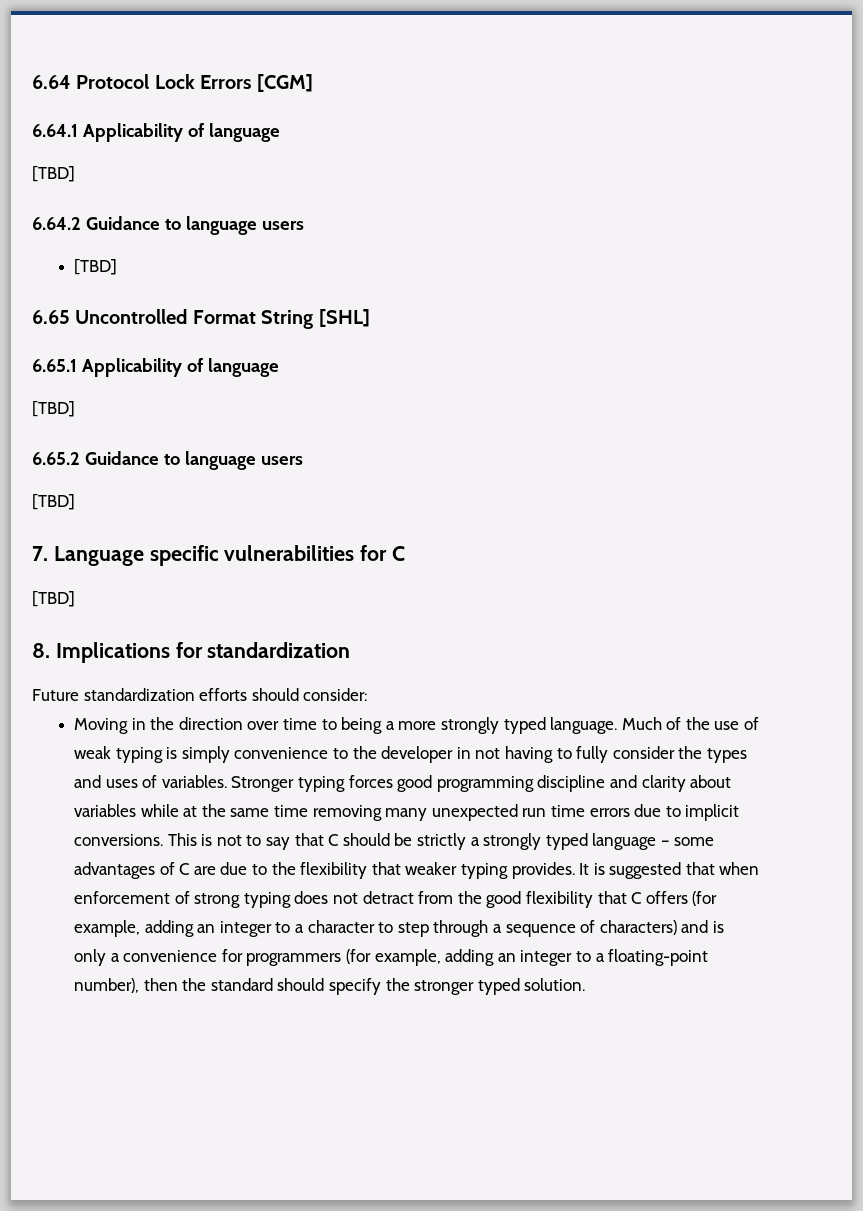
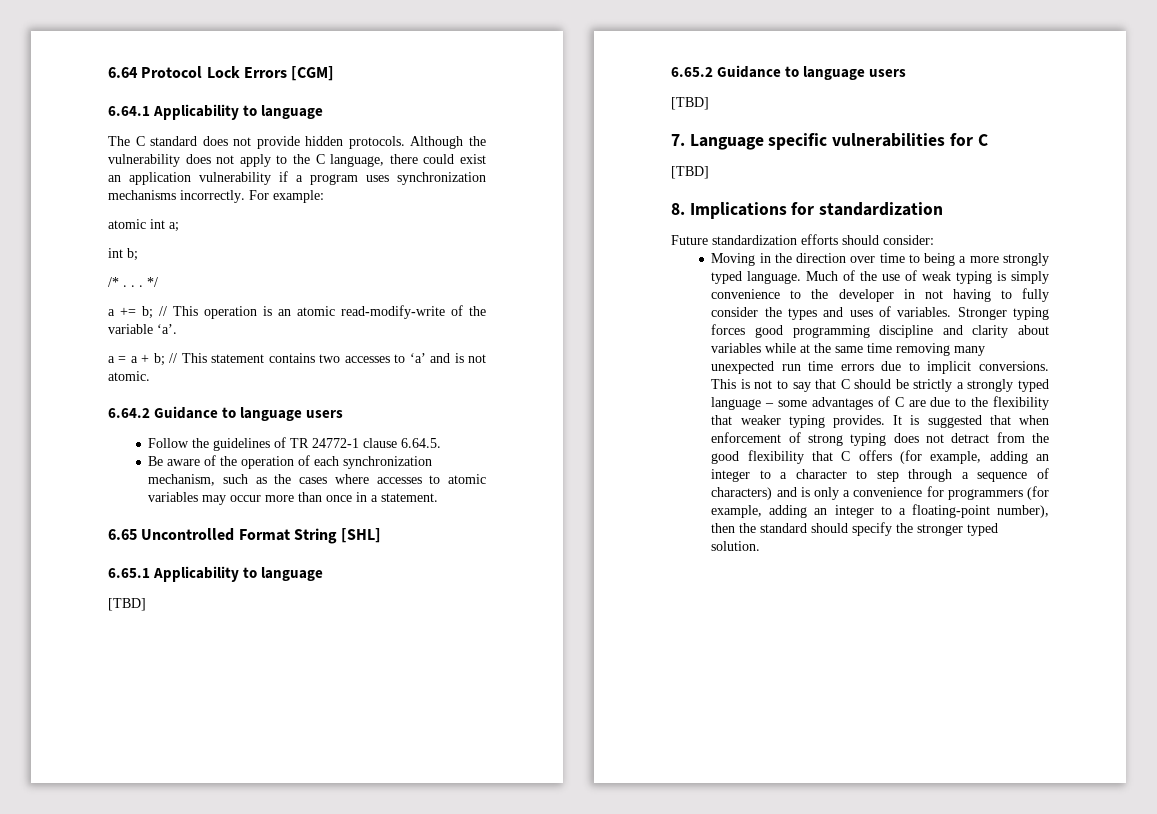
[187,123,280,142] [32,166,75,182] of language // [TBD] -> [243,105,324,119] [108,136,486,149] [108,154,486,167] [108,171,486,185] [108,190,324,203] [108,219,179,232] [108,248,138,261] [108,277,158,287] [108,305,486,319] [108,324,177,334] [108,353,486,366] [108,371,150,381] to language // The C standard does not provide hidden protocols. Although the vulnerability does not apply to the C language, there could exist an application vulnerability if a program uses synchronization mechanisms incorrectly. For example: // atomic int a; // int b; // /* . . . */ // a += b; // This operation is an atomic read-modify-write of the variable ‘a’. // a = a + b; // This statement contains two accesses to ‘a’ and is not atomic.
[74,259,118,275] [TBD] -> [148,437,442,451] [148,455,433,469] [148,474,486,486] [148,492,439,505] Follow the guidelines of TR 24772-1 clause 6.64.5. // Be aware of the operation of each synchronization mechanism, such as the cases where accesses to atomic variables may occur more than once in a statement.
[186,358,203,372] of -> [243,567,258,578] to

